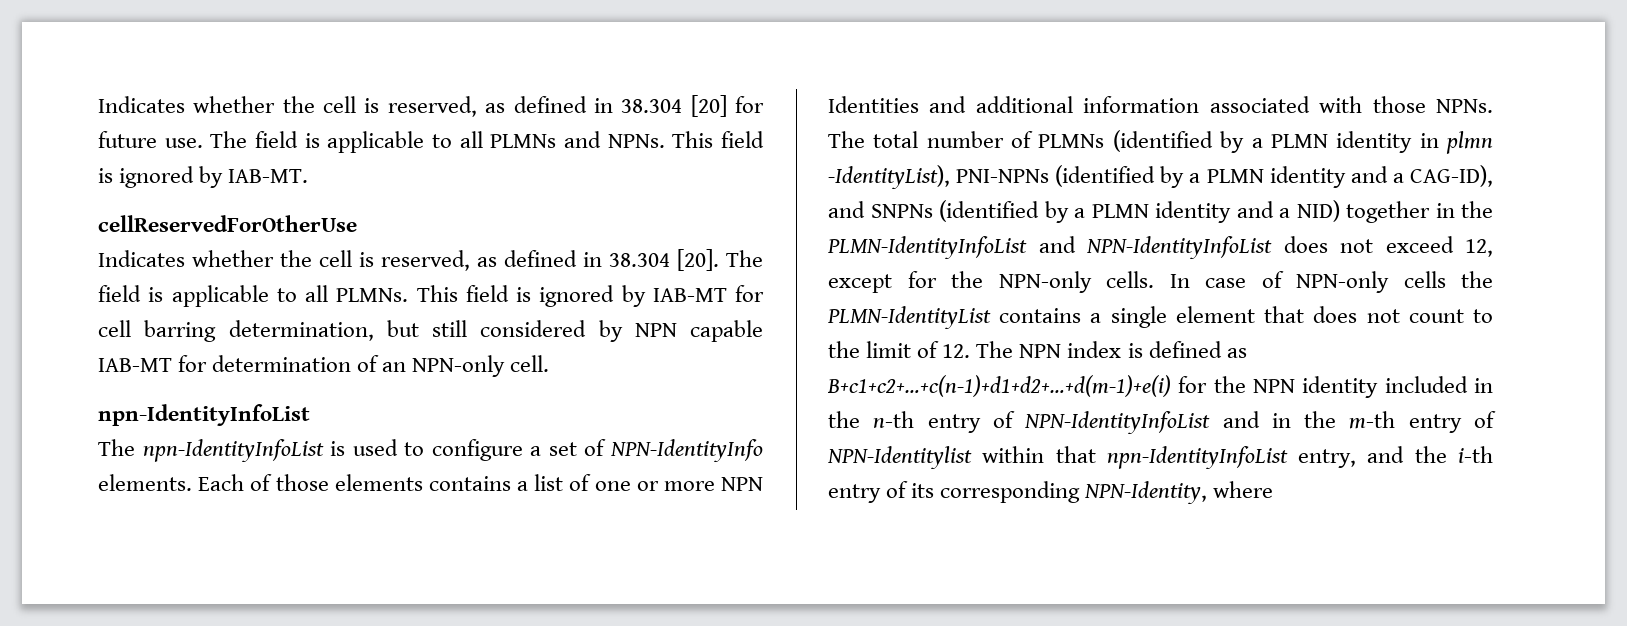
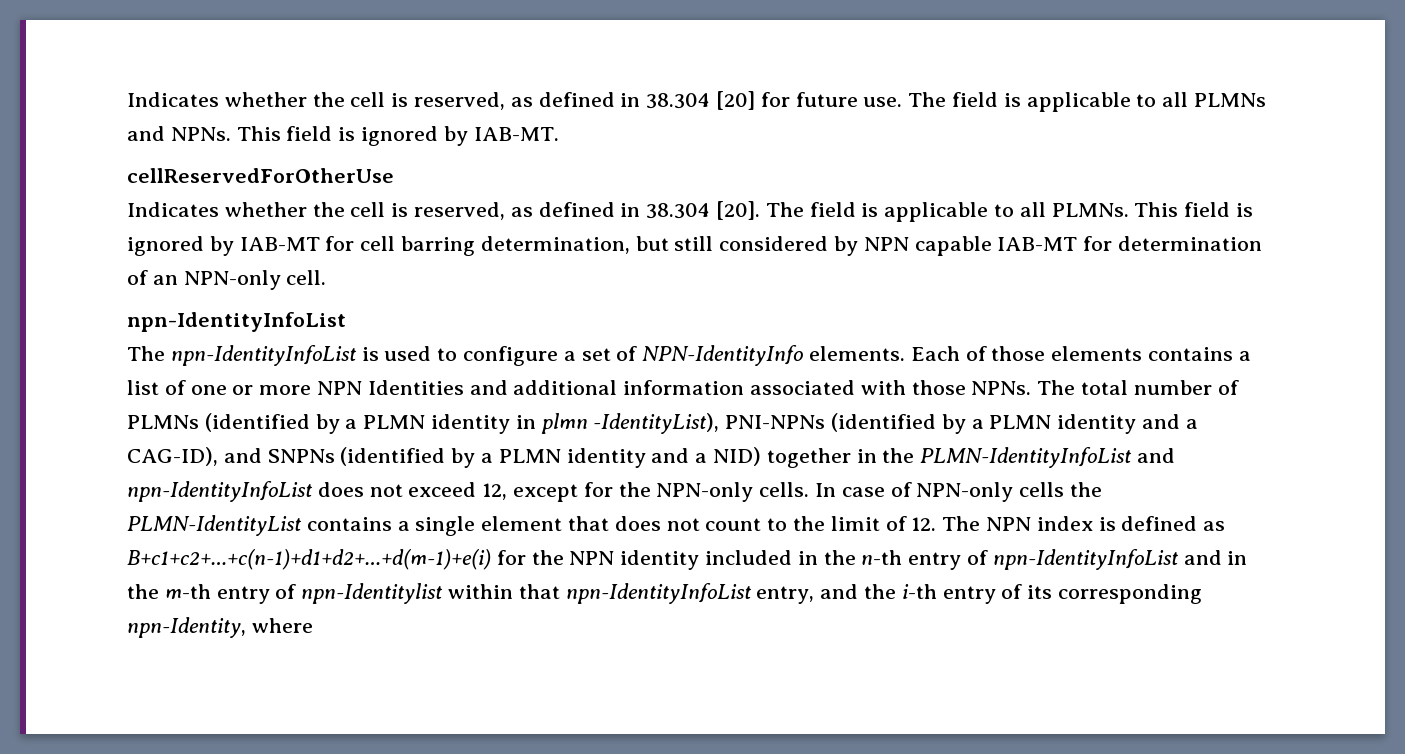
[1086,236,1272,259] NPN-IdentityInfoList -> [127,481,313,502] npn-IdentityInfoList
[1024,411,1211,434] NPN-IdentityInfoList -> [992,549,1179,570] npn-IdentityInfoList
[827,446,972,469] NPN-Identitylist -> [301,583,444,604] npn-Identitylist
[1084,481,1208,504] NPN-Identity, -> [127,617,246,638] npn-Identity,

